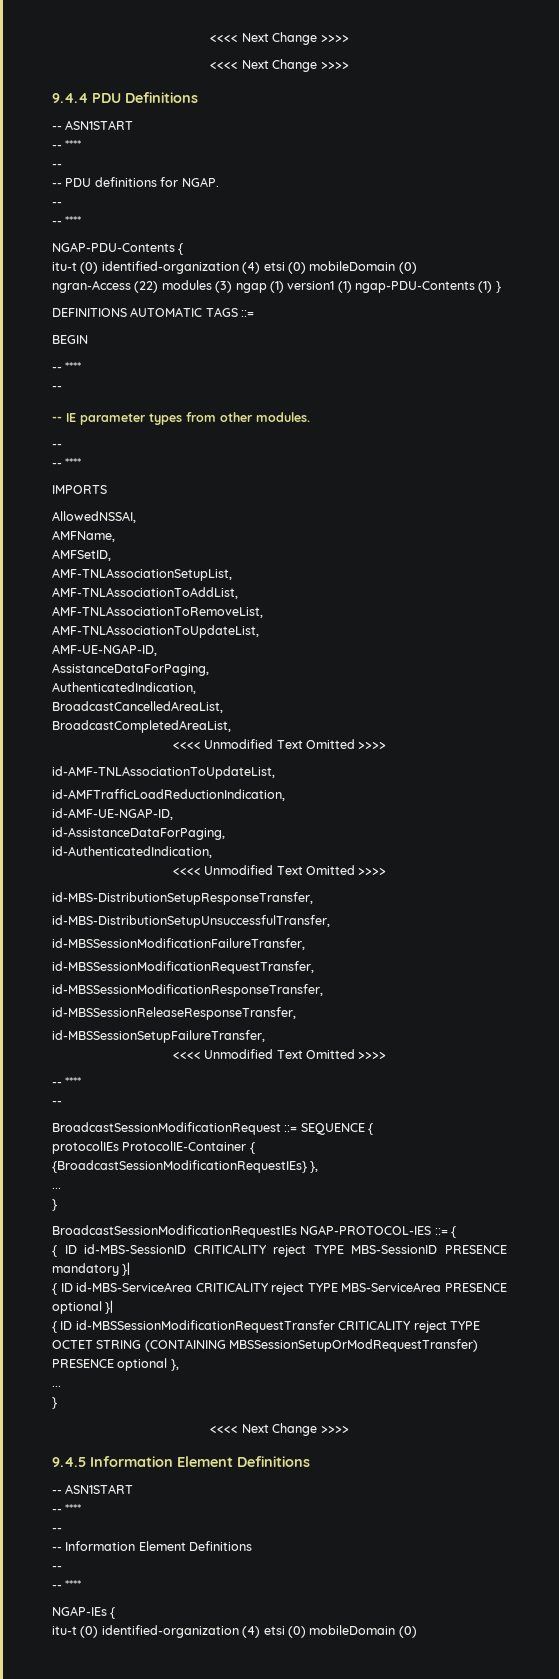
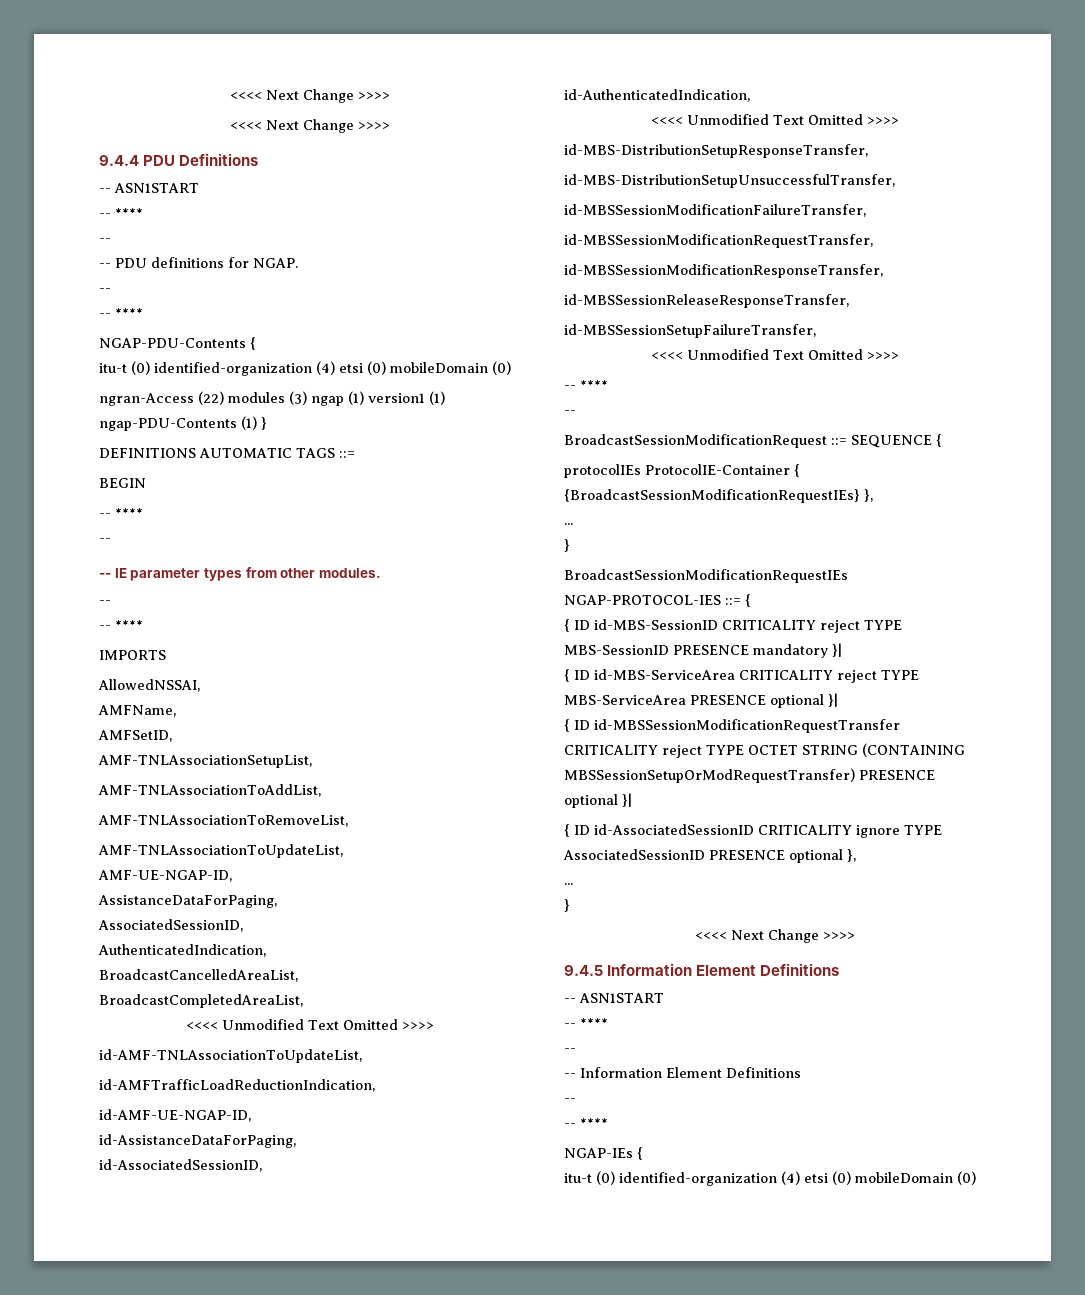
(209, 669) none -> [98,919,243,932] // AssociatedSessionID,
(225, 833) none -> [99,1159,262,1172] // id-AssociatedSessionID,
(168, 1364) none -> [622,793,632,807] [564,824,942,838] [563,849,843,863] }| // { ID id-AssociatedSessionID CRITICALITY ignore TYPE AssociatedSessionID PRESENCE optional

